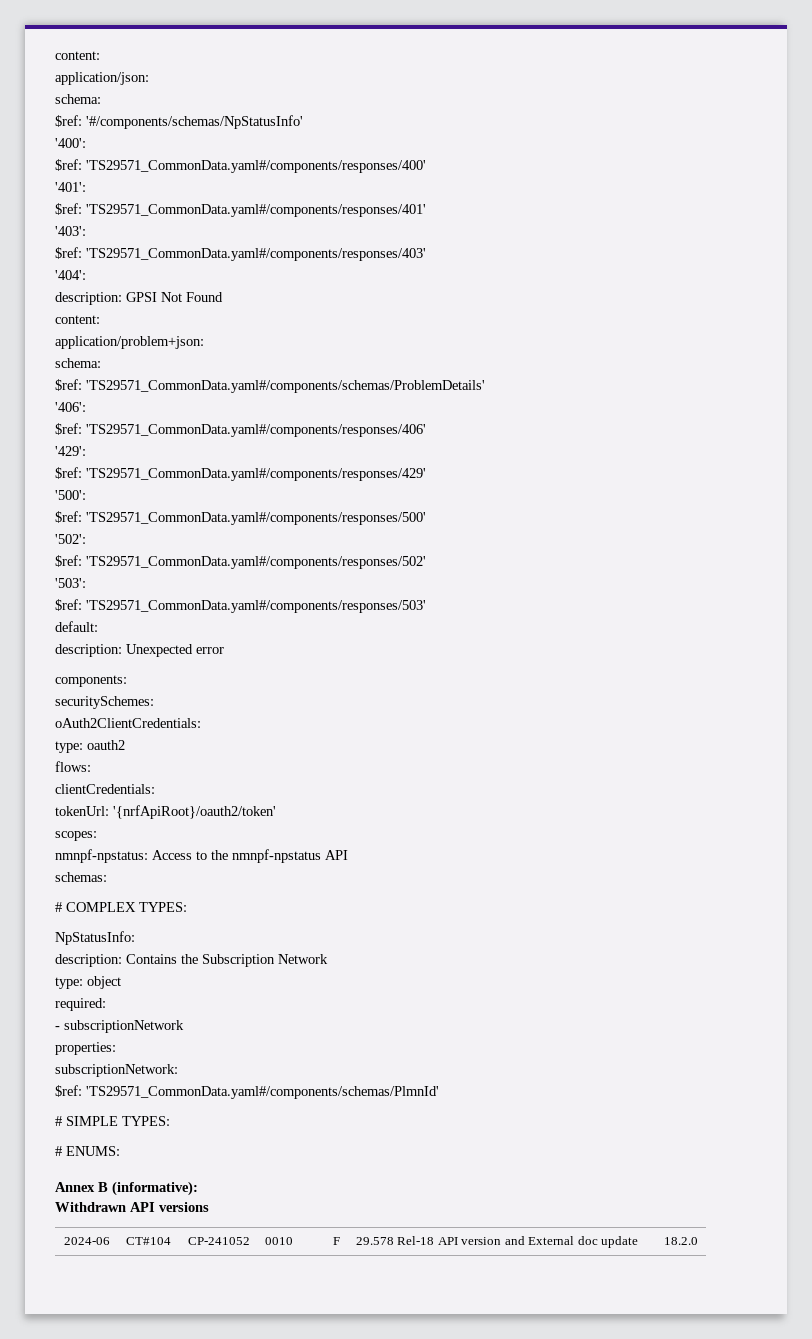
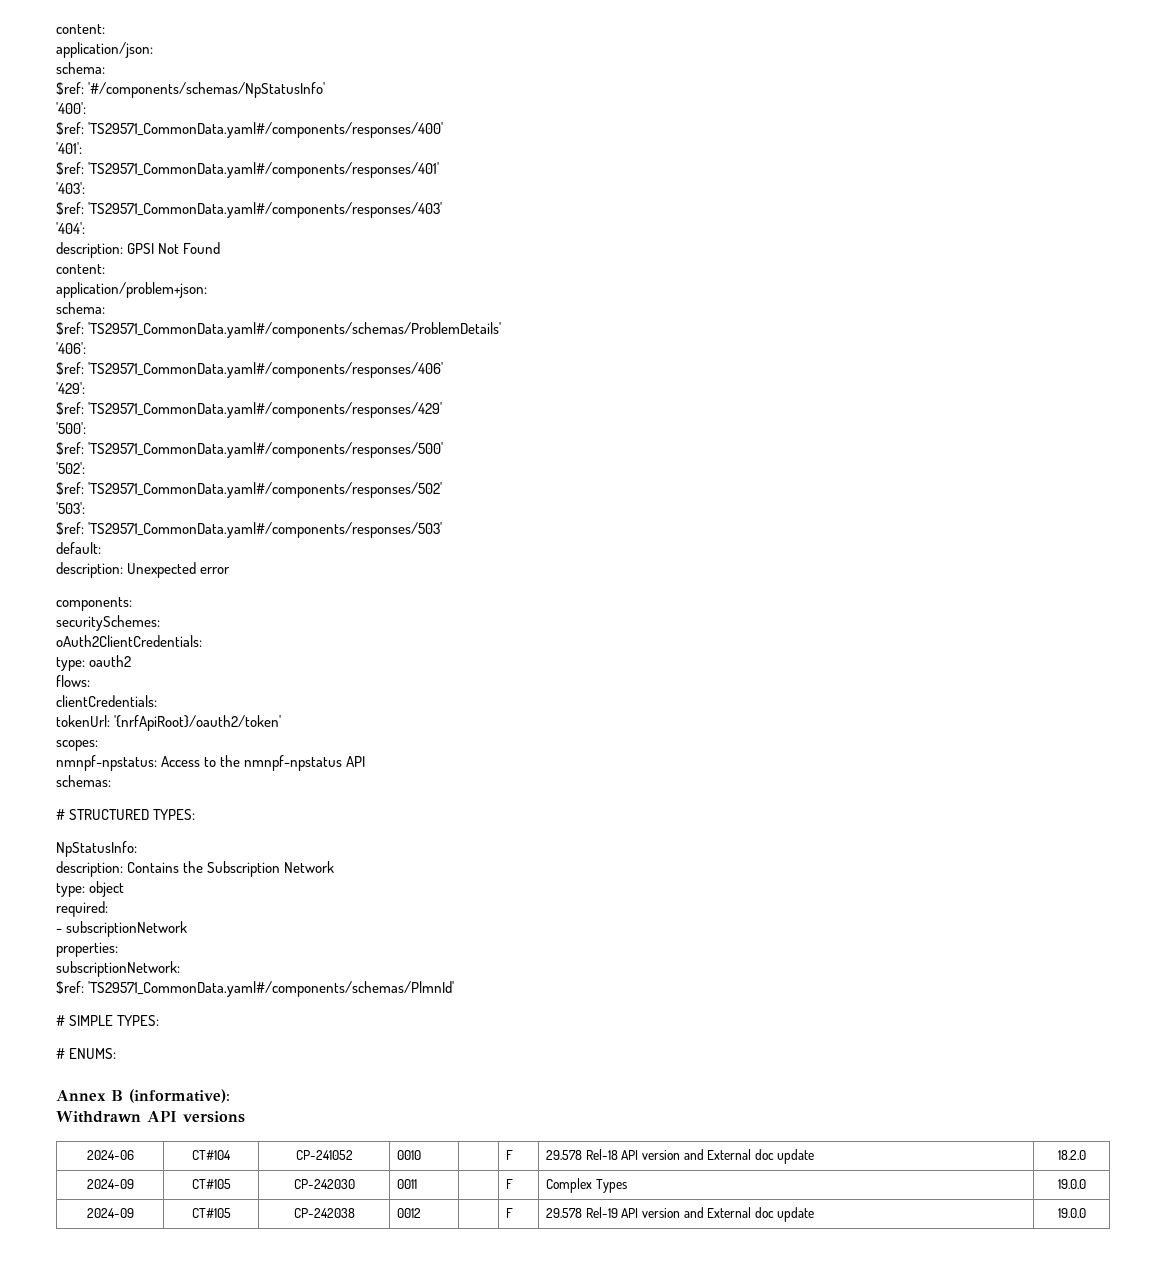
[66,902,136,912] COMPLEX -> [69,809,150,820] STRUCTURED
(698, 1241) none -> [86,1179,134,1189] [191,1179,231,1189] [293,1179,355,1189] [396,1179,417,1189] [505,1179,513,1189] [545,1178,627,1193] [1057,1179,1086,1189] [86,1208,134,1218] [191,1208,231,1218] [293,1208,355,1218] [396,1208,421,1218] [505,1208,513,1218] [545,1207,815,1222] [1057,1208,1086,1218] // 2024-09 | CT#105 | CP-242030 | 0011 | | F | Complex Types | 19.0.0 // 2024-09 | CT#105 | CP-242038 | 0012 | | F | 29.578 Rel-19 API version and External doc update | 19.0.0

